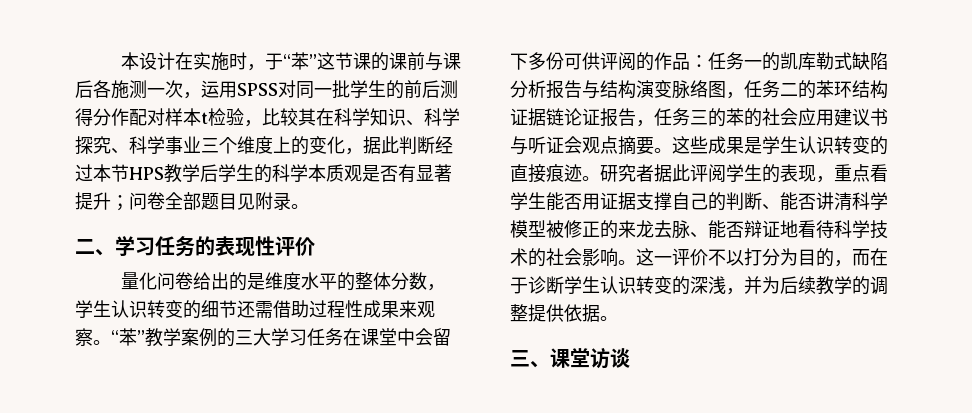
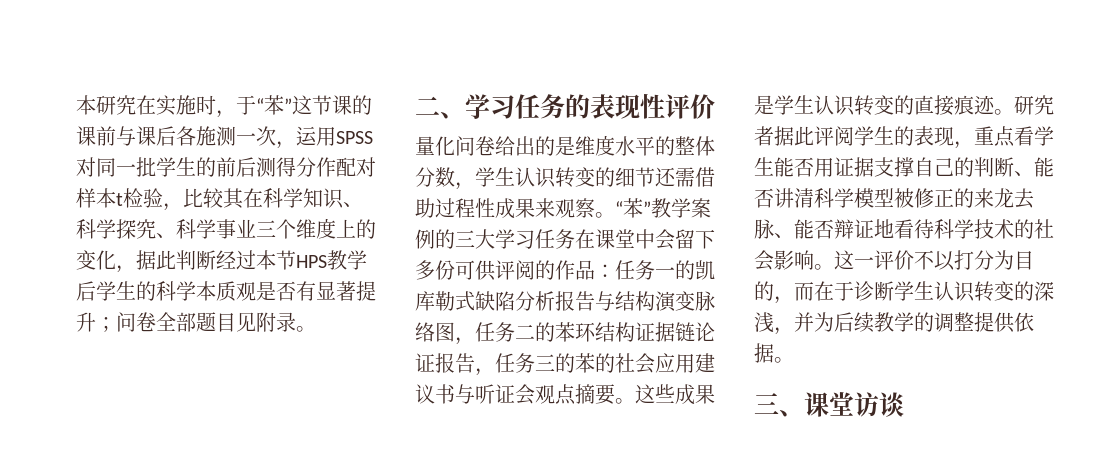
[121,52,176,70] 本设计 -> [76,95,136,115] 本研究

